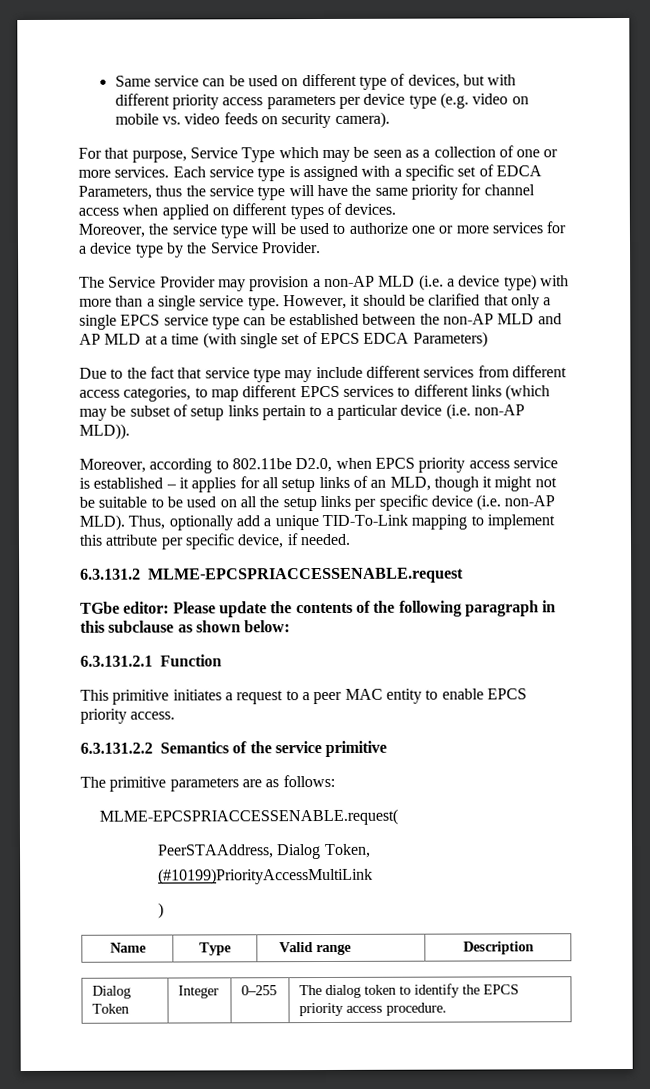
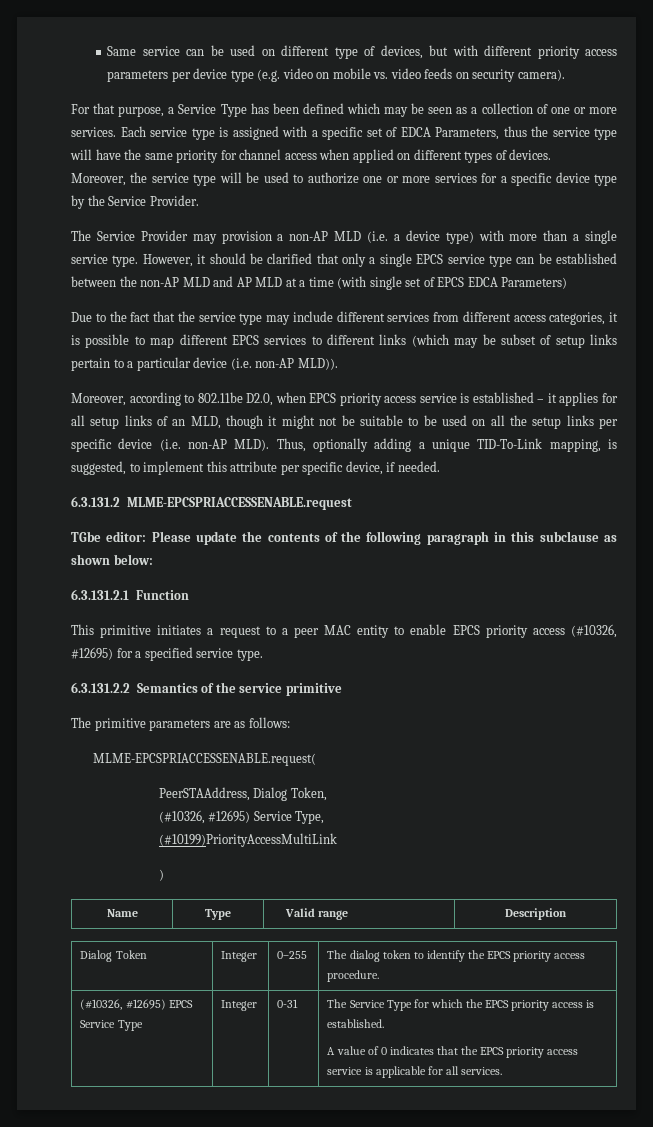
[189,147,276,163] Service Type -> [168,103,344,117] a Service Type has been defined
(87, 249) none -> [511,173,553,186] specific
(203, 373) none -> [177,311,195,322] the
(192, 394) none -> [609,312,618,322] [71,334,130,348] it is possible
[235,515,260,527] add -> [374,438,412,452] adding
[411,514,468,530] mapping -> [549,439,617,452] [71,461,126,475] mapping, is suggested,
[130,711,176,720] access. -> [532,624,617,638] [71,647,263,661] access (#10326, #12695) for a specified service type.
(371, 851) none -> [158,810,325,824] // (#10326, #12695) Service Type,
(448, 1009) none -> [80,999,193,1010] [80,1020,143,1031] [221,1000,258,1011] [277,999,299,1008] [327,999,595,1011] [327,1019,385,1028] [327,1046,579,1058] [327,1066,502,1078] // (#10326, #12695) EPCS Service Type | Integer | 0-31 | The Service Type for which the EPCS priority access is established. // A value of 0 indicates that the EPCS priority access service is applicable for all services.

